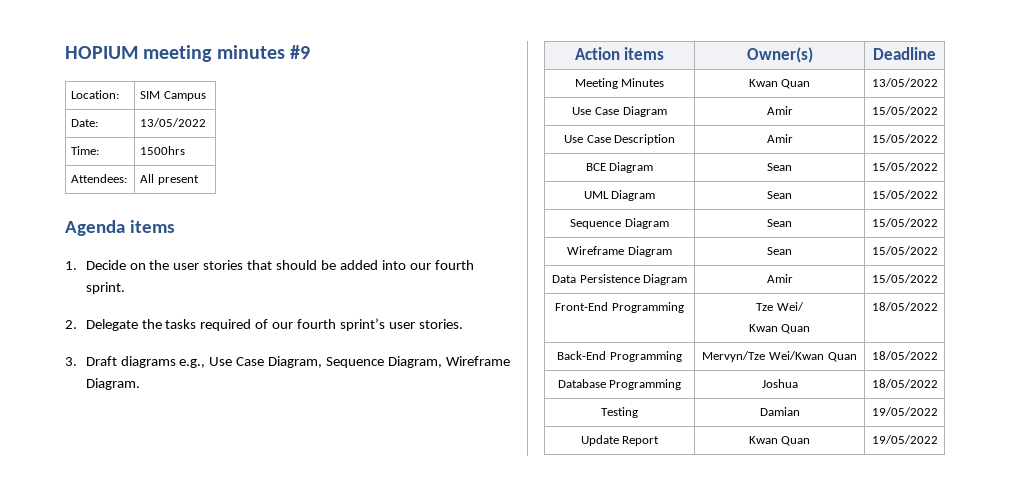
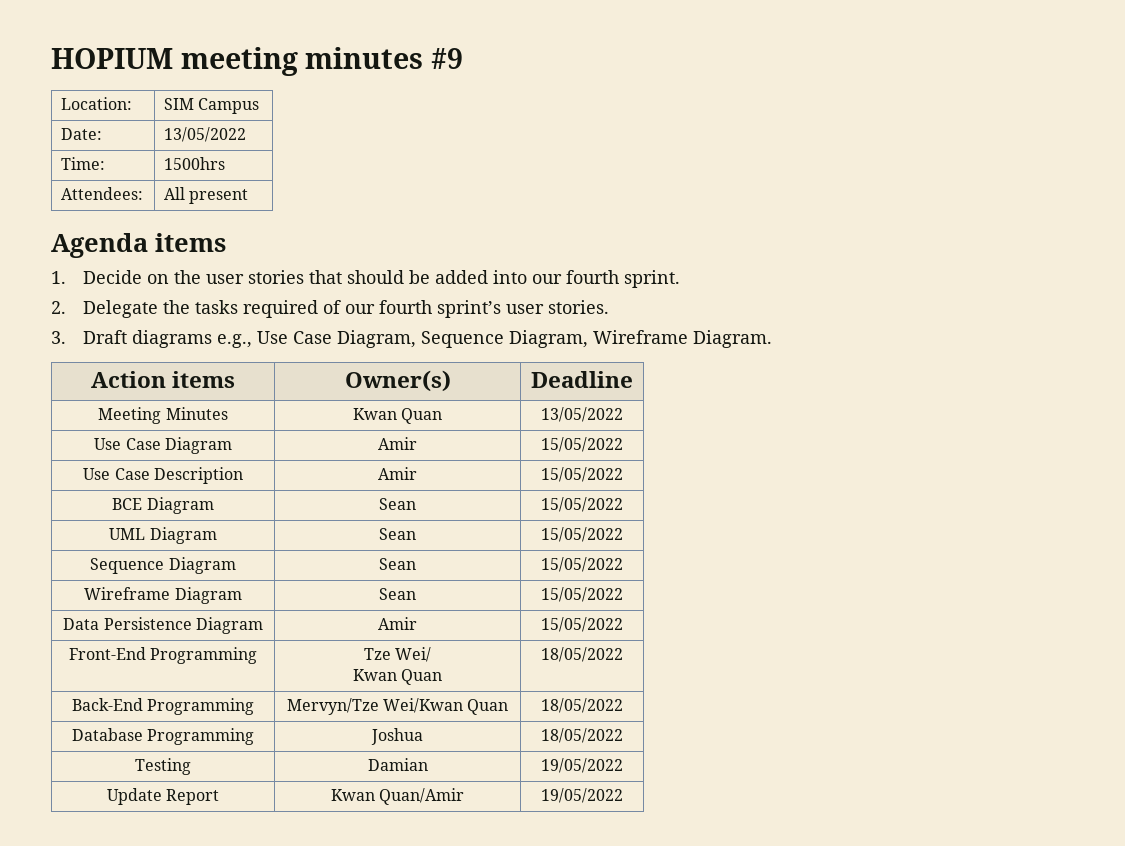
[781,436,811,446] Quan -> [379,788,465,805] Quan/Amir

